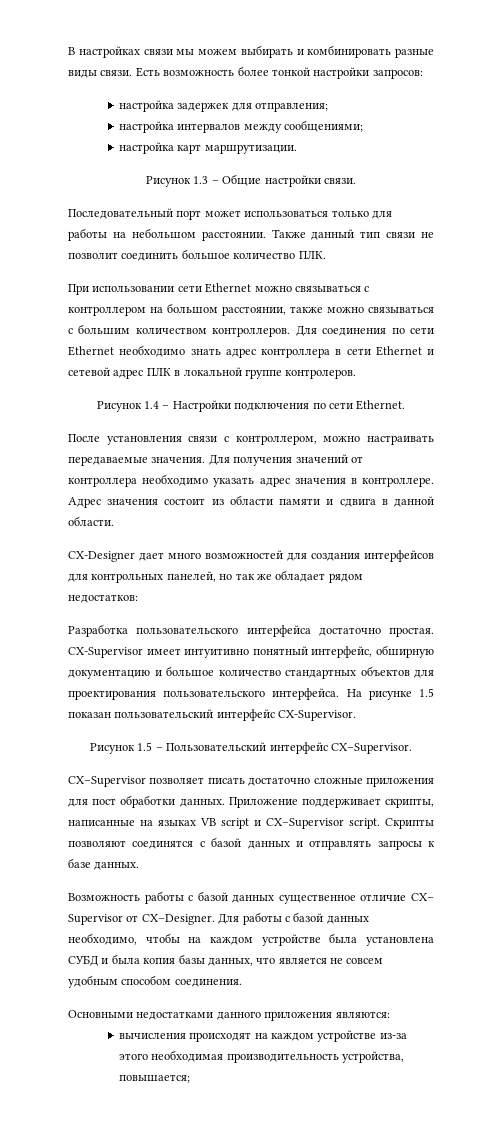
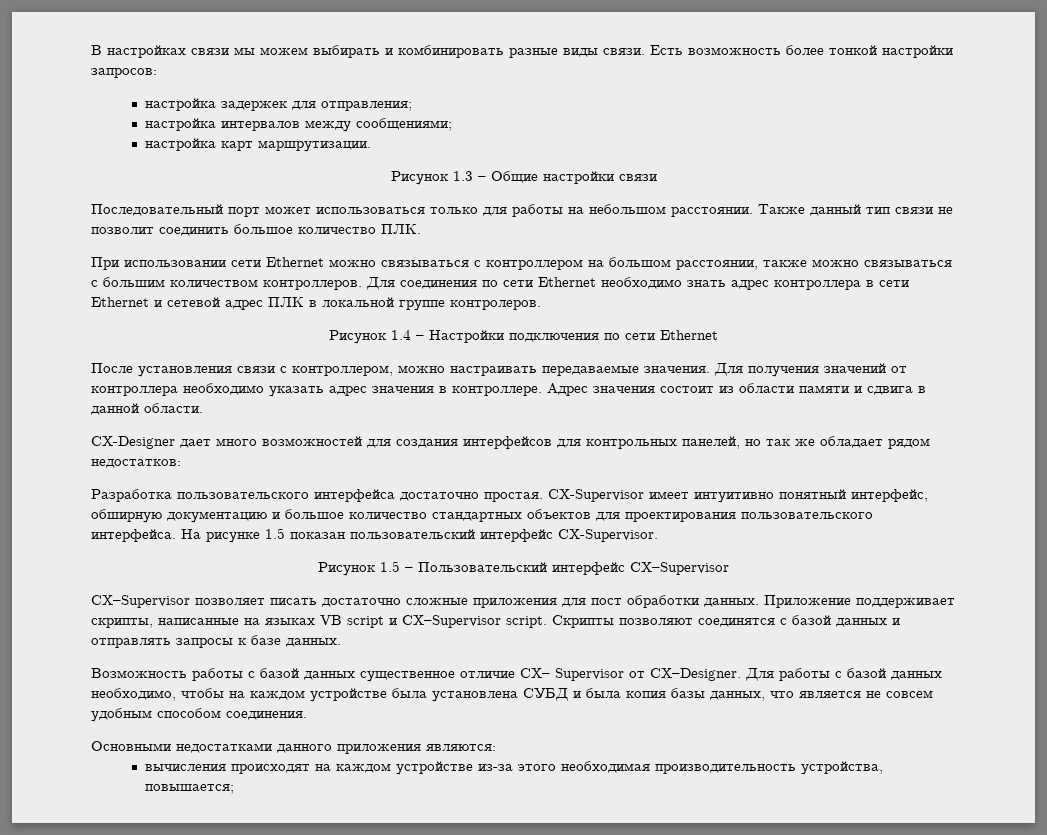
[323,178,356,184] связи. -> [618,174,657,181] связи
[356,400,406,410] Ethernet. -> [660,330,718,340] Ethernet
[330,743,412,754] CX–Supervisor. -> [630,562,729,575] CX–Supervisor

